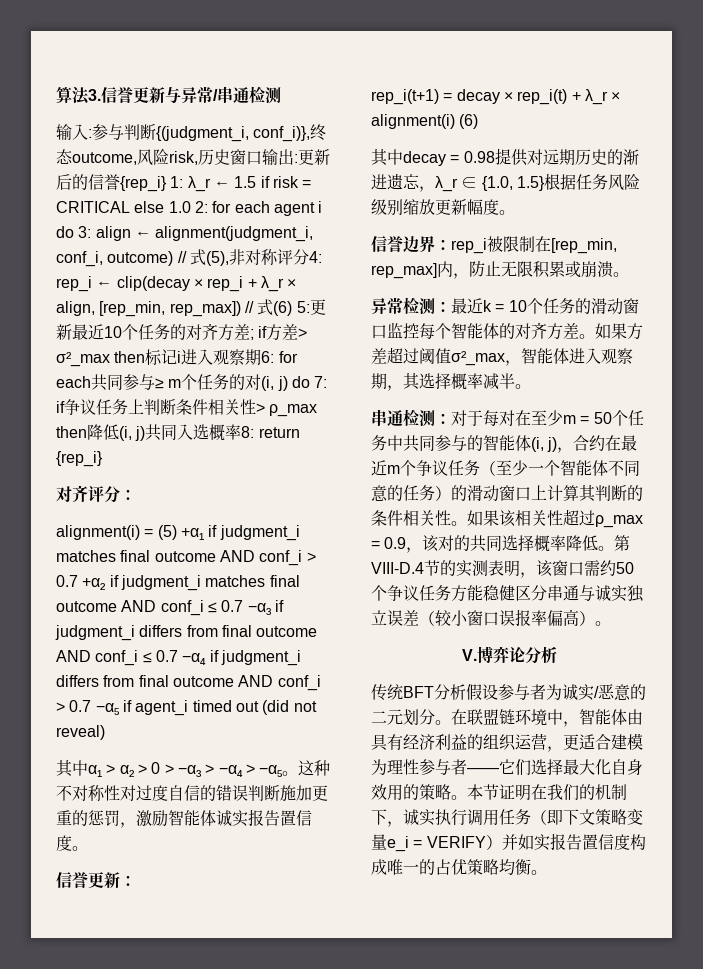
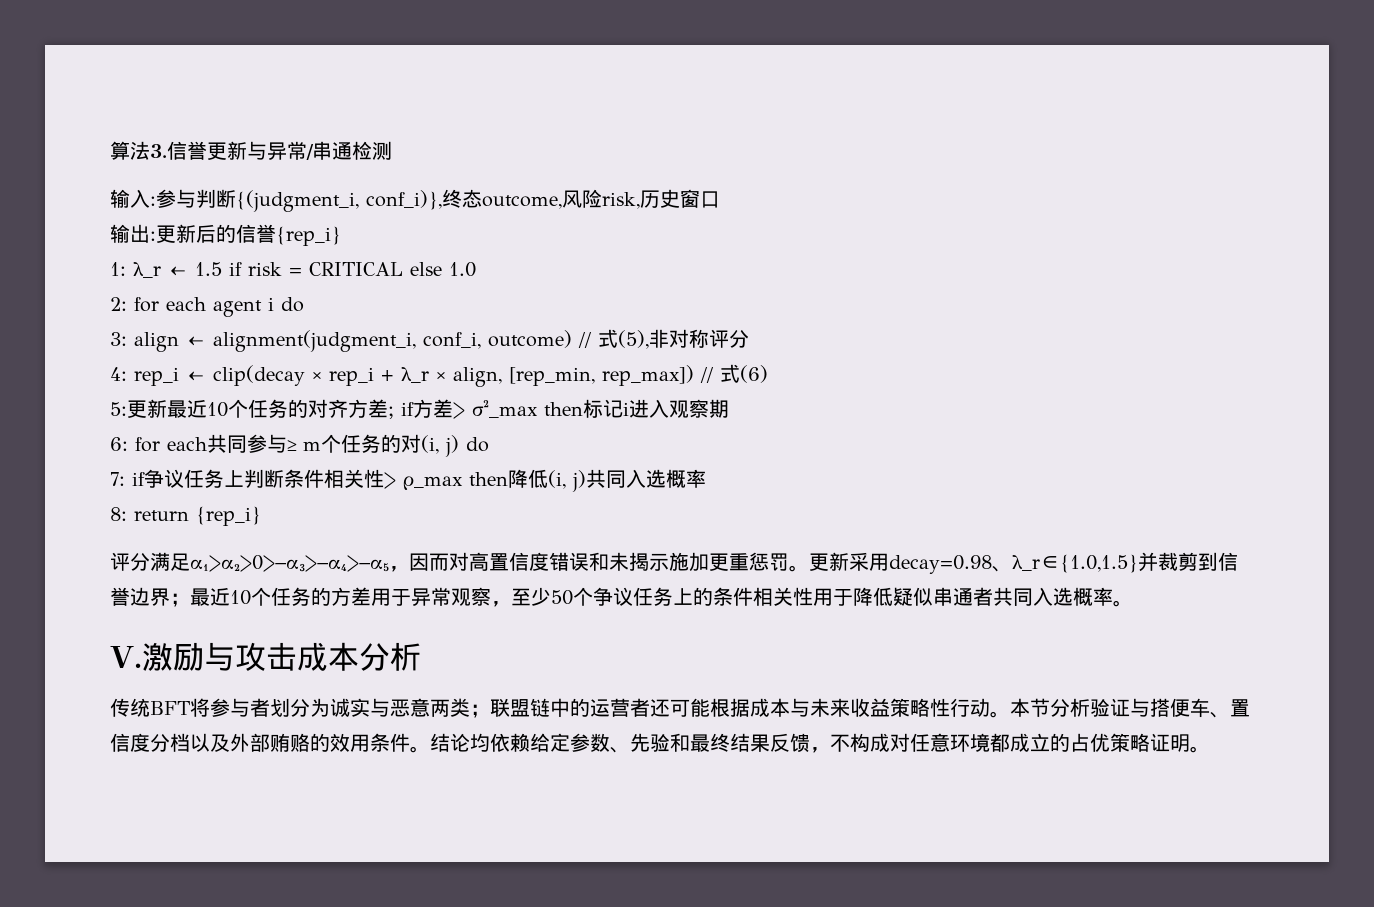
(262, 158) none -> (720, 199) //
(167, 184) none -> (341, 236) //
(191, 207) none -> (476, 269) //
(74, 232) none -> (304, 304) //
(309, 257) none -> (749, 338) //
(293, 308) none -> (768, 374) //
(262, 357) none -> (729, 408) //
(310, 382) none -> (489, 444) //
(242, 432) none -> (706, 478) //
[56,485,136,503] [56,525,300,541] [56,550,316,566] [56,575,300,591] [56,600,284,616] [55,625,318,641] [56,650,301,666] [56,675,321,691] [56,700,317,716] [56,725,105,740] [56,760,331,777] [56,785,328,802] [56,809,312,828] [56,835,88,851] [56,872,136,889] [371,89,621,105] [371,114,479,129] [371,148,639,166] [371,173,640,192] [371,199,515,215] [371,236,617,254] [371,260,629,279] [371,297,639,315] [371,322,643,340] [371,347,633,366] [371,373,531,391] [371,409,644,427] [371,435,638,453] [371,460,640,476] [371,485,643,502] [371,509,643,528] [371,535,631,553] [371,560,634,578] [371,585,644,602] [371,609,611,626] [461,646,557,664] [371,684,646,701] [371,709,643,727] [371,733,643,752] [371,759,643,776] [371,784,627,801] [371,809,643,827] [371,833,646,852] [371,859,419,875] 对齐评分： // alignment(i) = (5) +α₁ if judgment_i matches final outcome AND conf_i > 0.7 +α₂ if judgment_i matches final outcome AND conf_i ≤ 0.7 −α₃ if judgment_i differs from final outcome AND conf_i ≤ 0.7 −α₄ if judgment_i differs from final outcome AND conf_i > 0.7 −α₅ if agent_i timed out (did not reveal) // 其中α₁ > α₂ > 0 > −α₃ > −α₄ > −α₅。这种不对称性对过度自信的错误判断施加更重的惩罚，激励智能体诚实报告置信度。 // 信誉更新： // rep_i(t+1) = decay × rep_i(t) + λ_r × alignment(i) (6) // 其中decay = 0.98提供对远期历史的渐进遗忘，λ_r ∈ {1.0, 1.5}根据任务风险级别缩放更新幅度。 // 信誉边界：rep_i被限制在[rep_min, rep_max]内，防止无限积累或崩溃。 // 异常检测：最近k = 10个任务的滑动窗口监控每个智能体的对齐方差。如果方差超过阈值σ²_max，智能体进入观察期，其选择概率减半。 // 串通检测：对于每对在至少m = 50个任务中共同参与的智能体(i, j)，合约在最近m个争议任务（至少一个智能体不同意的任务）的滑动窗口上计算其判断的条件相关性。如果该相关性超过ρ_max = 0.9，该对的共同选择概率降低。第VIII-D.4节的实测表明，该窗口需约50个争议任务方能稳健区分串通与诚实独立误差（较小窗口误报率偏高）。 // V.博弈论分析 // 传统BFT分析假设参与者为诚实/恶意的二元划分。在联盟链环境中，智能体由具有经济利益的组织运营，更适合建模为理性参与者——它们选择最大化自身效用的策略。本节证明在我们的机制下，诚实执行调用任务（即下文策略变量e_i = VERIFY）并如实报告置信度构成唯一 -> [110,552,1238,574] [110,587,1133,607] [110,642,421,671] [110,698,1250,718] [110,733,1050,753] 评分满足α₁>α₂>0>−α₃>−α₄>−α₅，因而对高置信度错误和未揭示施加更重惩罚。更新采用decay=0.98、λ_r∈{1.0,1.5}并裁剪到信誉边界；最近10个任务的方差用于异常观察，至少50个争议任务上的条件相关性用于降低疑似串通者共同入选概率。 // V.激励与攻击成本分析 // 传统BFT将参与者划分为诚实与恶意两类；联盟链中的运营者还可能根据成本与未来收益策略性行动。本节分析验证与搭便车、置信度分档以及外部贿赂的效用条件。结论均依赖给定参数、先验和最终结果反馈，不构成对任意环境都成立
[499,859,531,876] 均衡 -> [1150,733,1190,752] 证明

